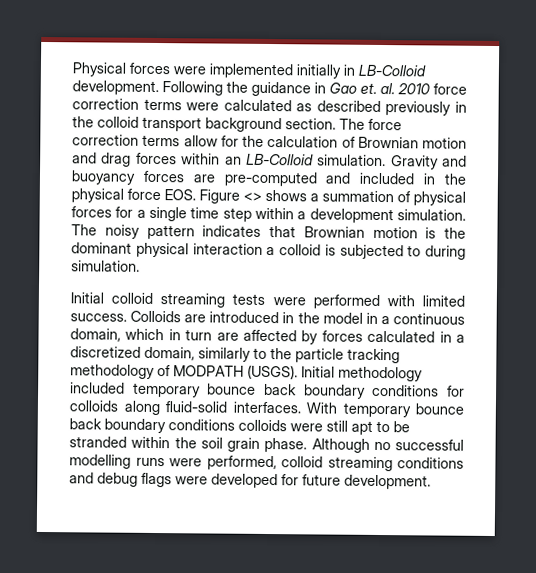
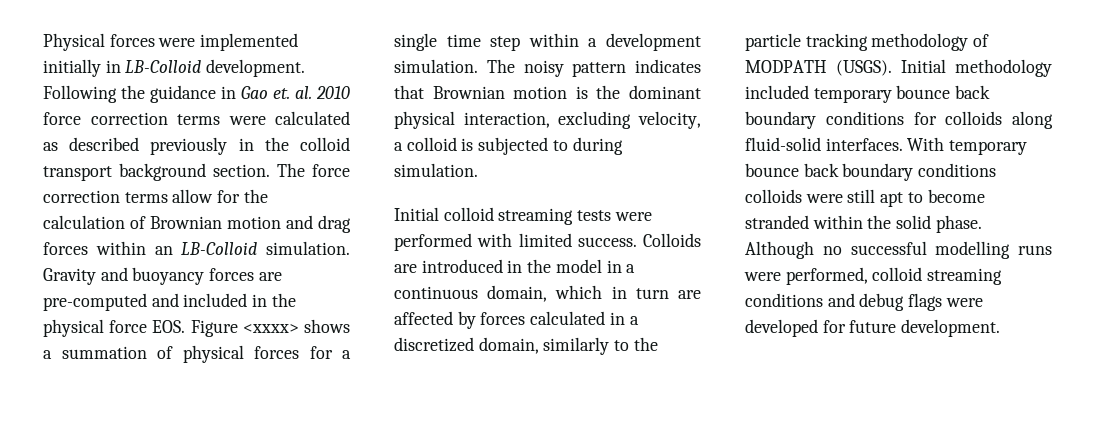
[243,192,262,201] <> -> [242,324,299,333] <xxxx>
[192,243,263,255] interaction -> [463,111,701,129] interaction, excluding velocity,
[393,421,410,433] be -> [927,189,985,203] become
[200,437,260,452] soil grain -> [896,215,932,229] solid

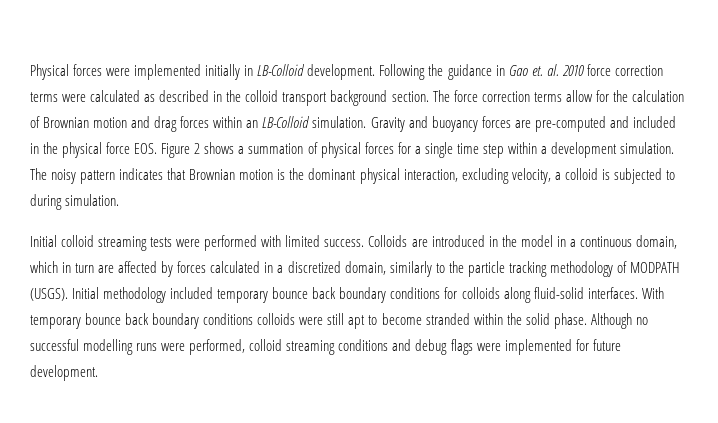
[150,137,228,155] previously -> (210, 96) none
[242,324,299,333] <xxxx> -> [194,143,201,154] 2
[745,319,818,337] developed -> [504,339,572,355] implemented

